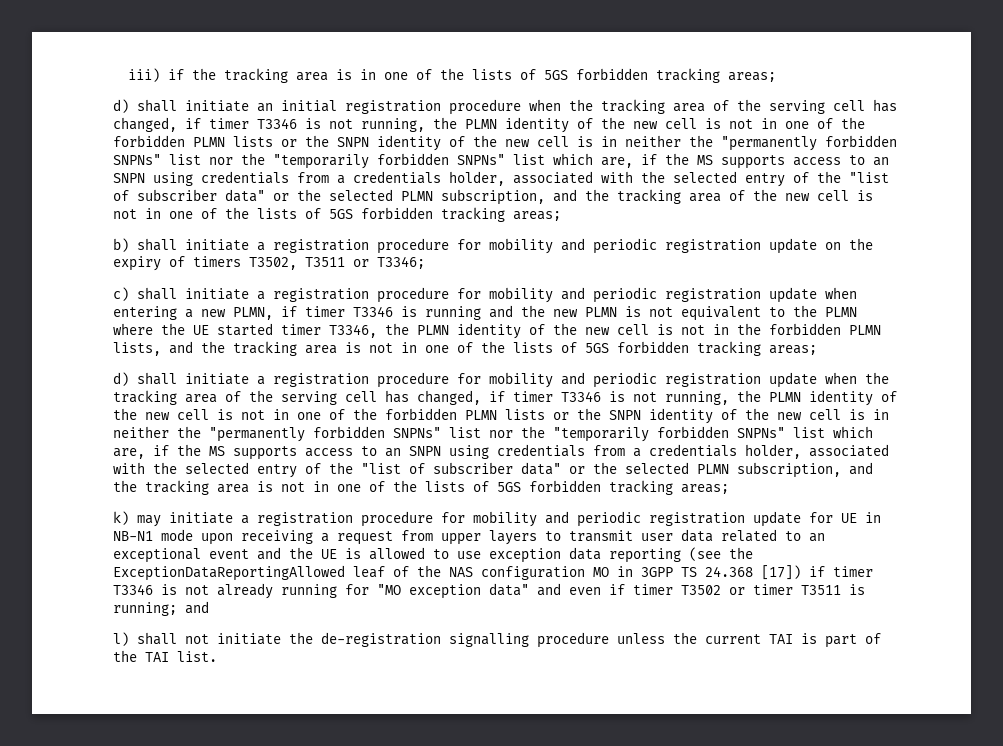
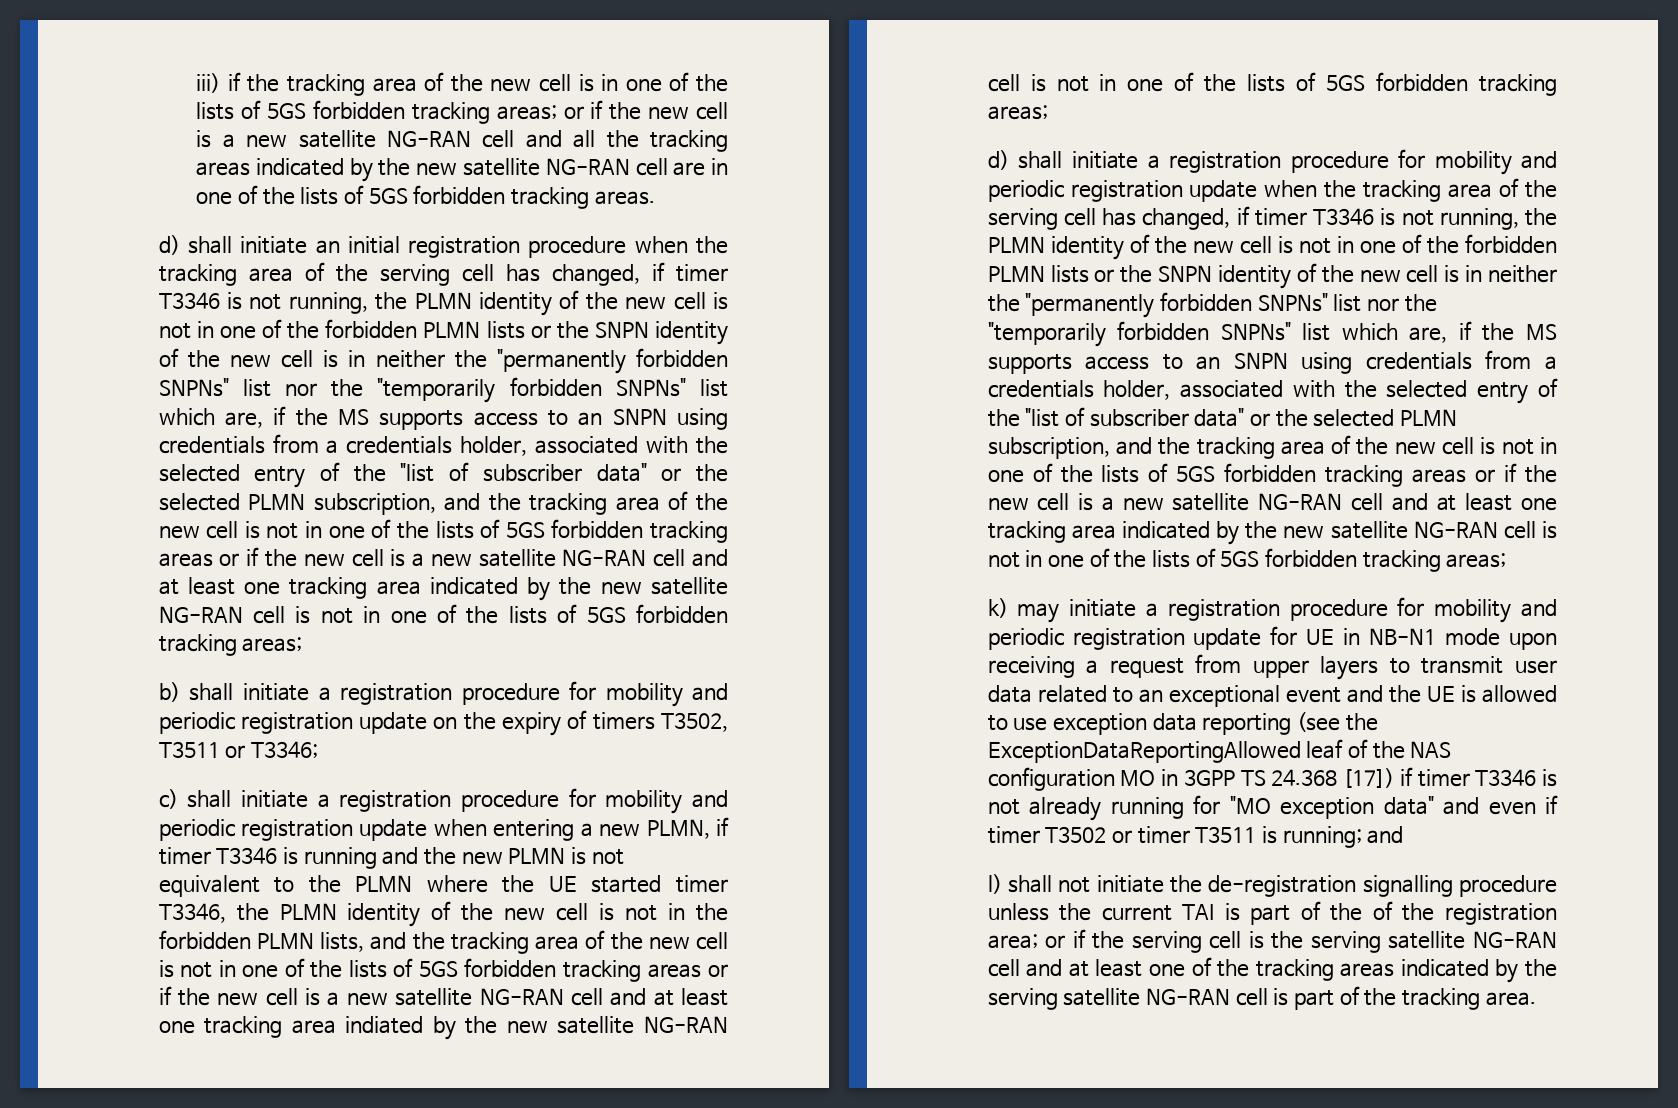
(329, 76) none -> [424,72,572,92] of the new cell
(777, 77) none -> [563,100,728,120] [196,130,728,152] [196,158,728,182] [196,185,655,209] or if the new cell is a new satellite NG-RAN cell and all the tracking areas indicated by the new satellite NG-RAN cell are in one of the lists of 5GS forbidden tracking areas.
(506, 214) none -> [158,547,729,567] [158,577,729,601] [158,604,728,624] [158,634,237,656] areas or if the new cell is a new satellite NG-RAN cell and at least one tracking area indicated by the new satellite NG-RAN cell is not in one of the lists of 5GS forbidden tracking
(338, 349) none -> [585,930,728,950] [158,958,729,982] [158,986,729,1006] [158,1016,728,1040] [987,74,1020,92] of the new cell is not in one of the lists of 5GS forbidden tracking areas or if the new cell is a new satellite NG-RAN cell and at least one tracking area indiated by the new satellite NG-RAN cell
(250, 488) none -> [1331,435,1557,455] [987,463,1557,487] [987,493,1557,511] [987,521,1536,545] of the new cell is not in one of the lists of 5GS forbidden tracking areas or if the new cell is a new satellite NG-RAN cell and at least one tracking area indicated by the new satellite NG-RAN cell
[145,651,218,662] TAI list. -> [1372,901,1558,925] [987,929,1557,953] [987,957,1557,983] [987,986,1536,1010] of the registration area; or if the serving cell is the serving satellite NG-RAN cell and at least one of the tracking areas indicated by the serving satellite NG-RAN cell is part of the tracking area.

